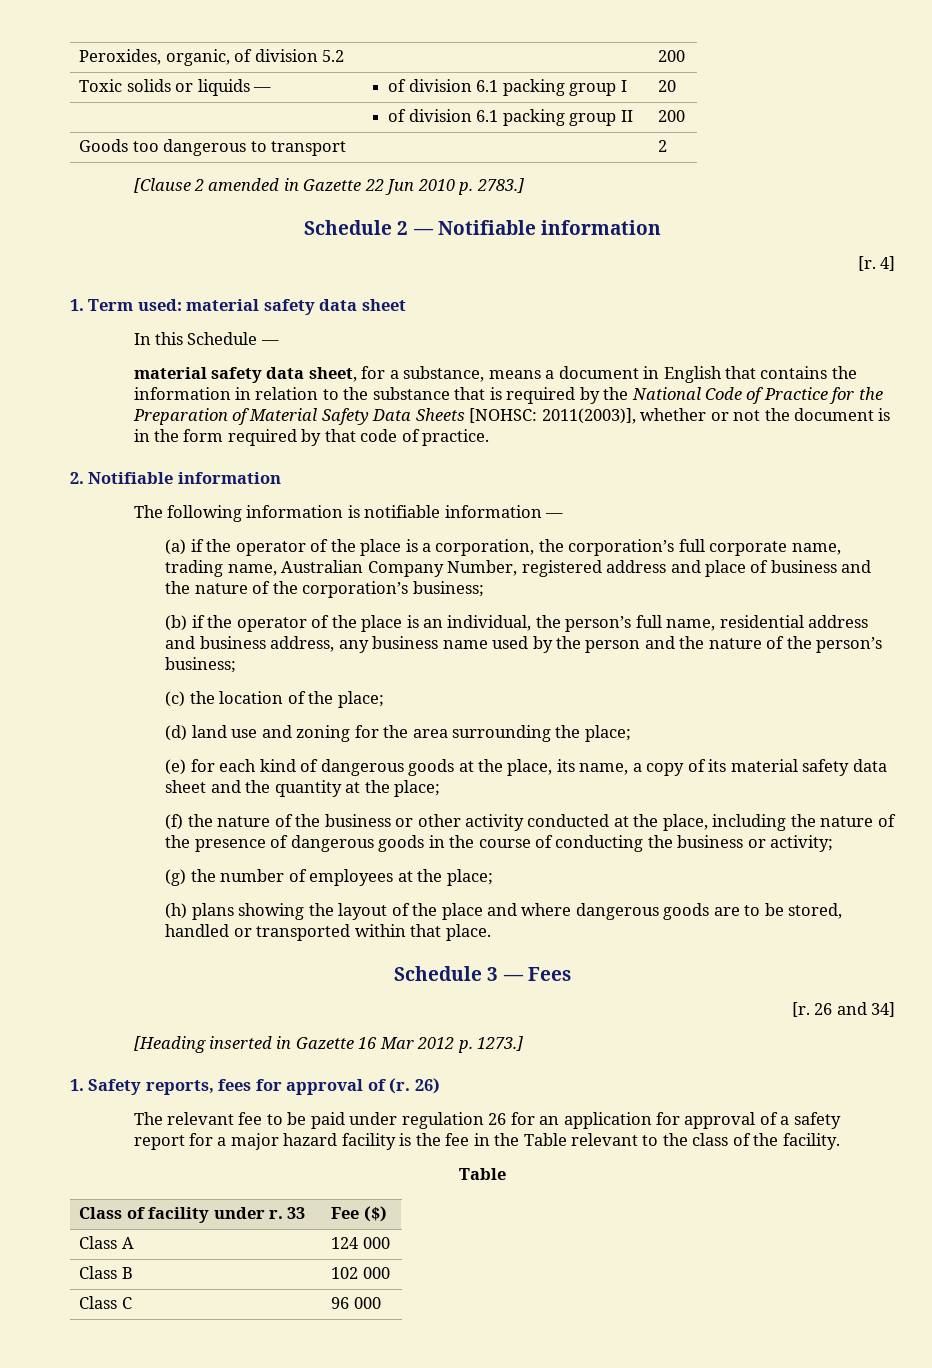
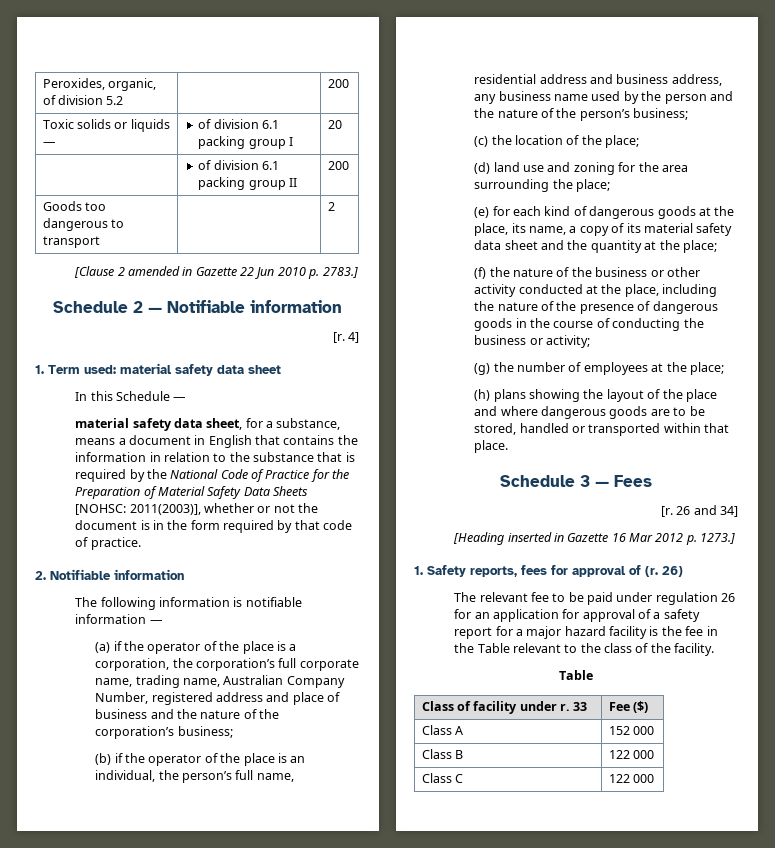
[331,1237,359,1249] 124 -> [608,726,630,735] 152
[331,1267,359,1279] 102 -> [608,750,630,759] 122
[331,1297,350,1309] 96 -> [608,774,630,783] 122

